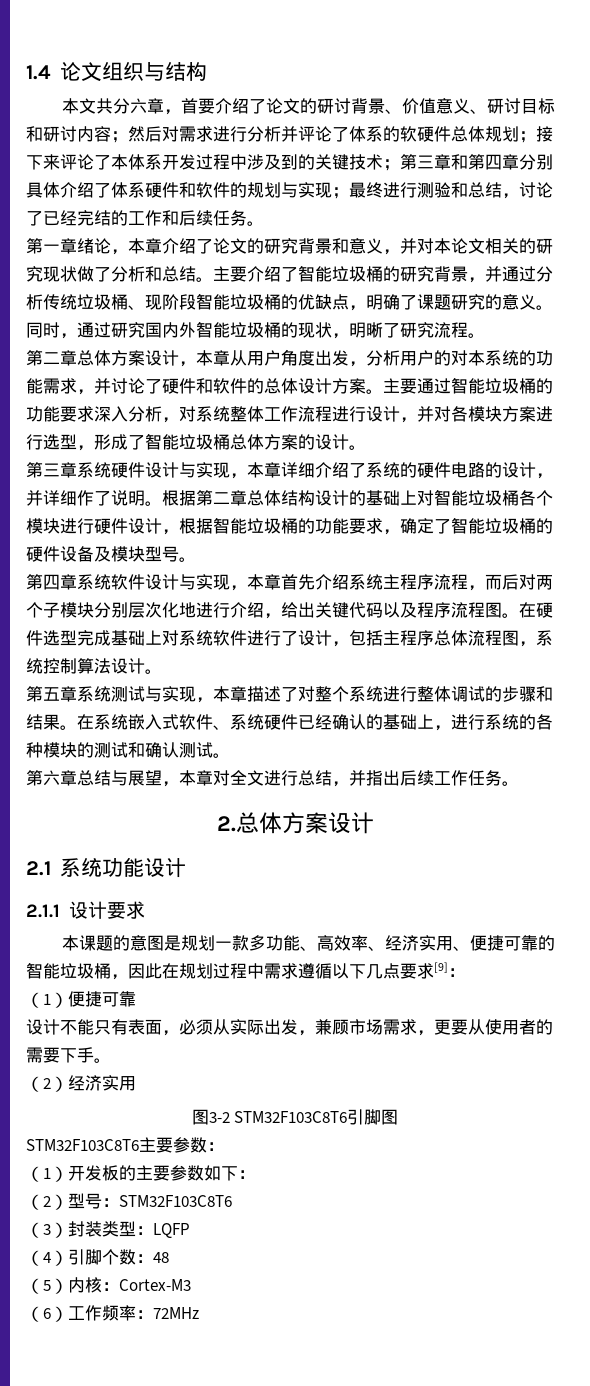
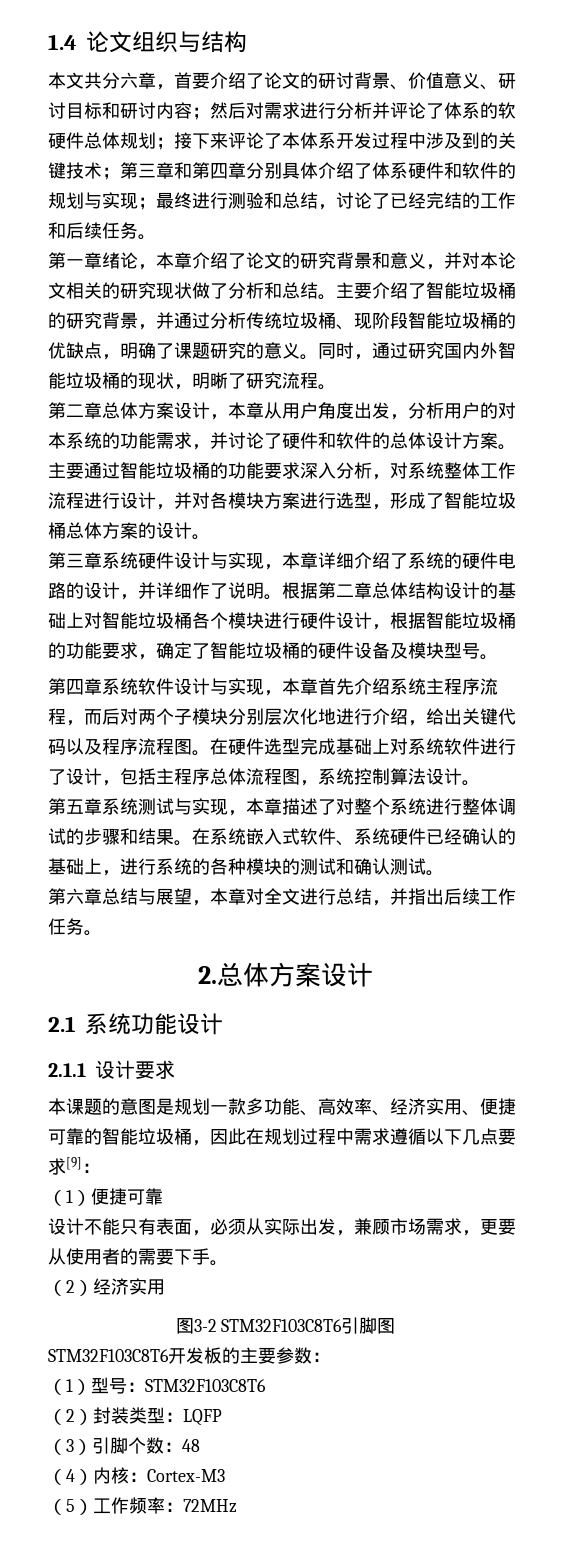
(139, 1145) none -> [168,1347,240,1364] 开发板的
[68,1165,255,1181] [26,1194,68,1210] 开发板的主要参数如下： // （2） -> (91, 1387) none
[43,1224,51,1235] 3 -> [66,1409,75,1422] 2
[43,1252,51,1263] 4 -> [66,1439,74,1452] 3
[43,1280,51,1291] 5 -> [66,1469,75,1482] 4
[43,1308,51,1319] 6 -> [66,1499,75,1512] 5

